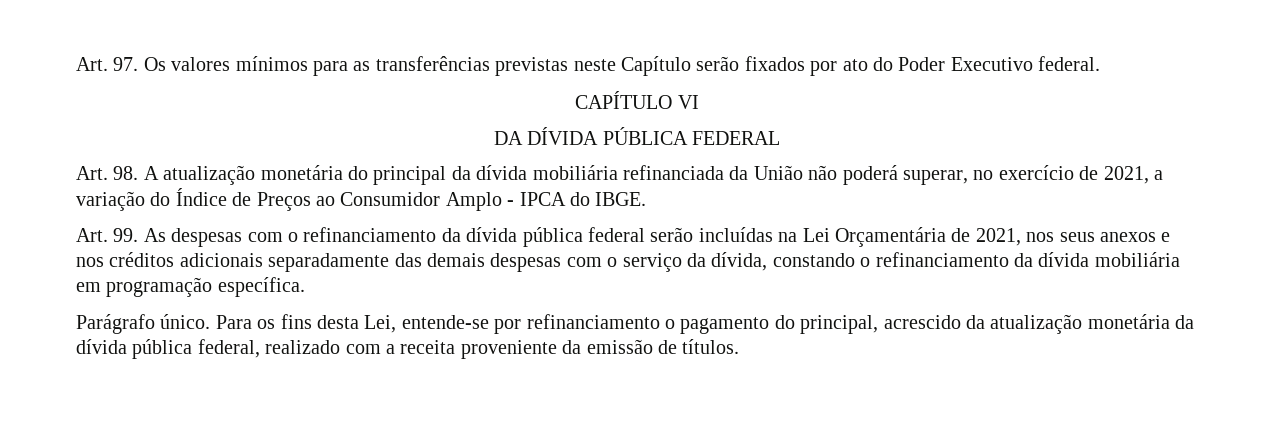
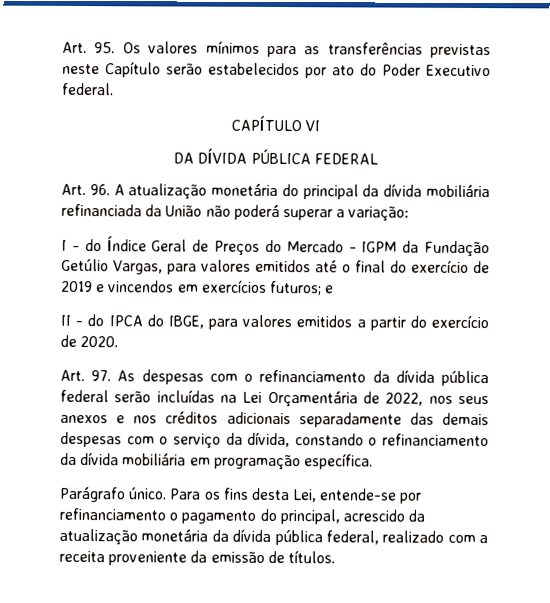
[76,57,139,71] Art. 97. -> [62,41,116,54] Art. 95.
[744,56,805,71] fixados -> [208,62,300,76] estabelecidos
[113,166,139,180] 98. -> [89,184,110,196] 96.
[902,165,1163,185] [76,188,647,211] [76,228,139,242] superar, no exercício de 2021, a variação do Índice de Preços ao Consumidor Amplo - IPCA do IBGE. // Art. 99. -> [282,206,410,222] [61,236,490,258] [61,258,490,275] [61,279,335,296] [60,314,490,331] [60,334,119,348] [60,369,112,382] superar a variação: // I - do Índice Geral de Preços do Mercado - IGPM da Fundação Getúlio Vargas, para valores emitidos até o final do exercício de 2019 e vincendos em exercícios futuros; e // II - do IPCA do IBGE, para valores emitidos a partir do exercício de 2020. // Art. 97.
[975,228,1021,246] 2021, -> [385,392,424,406] 2022,

